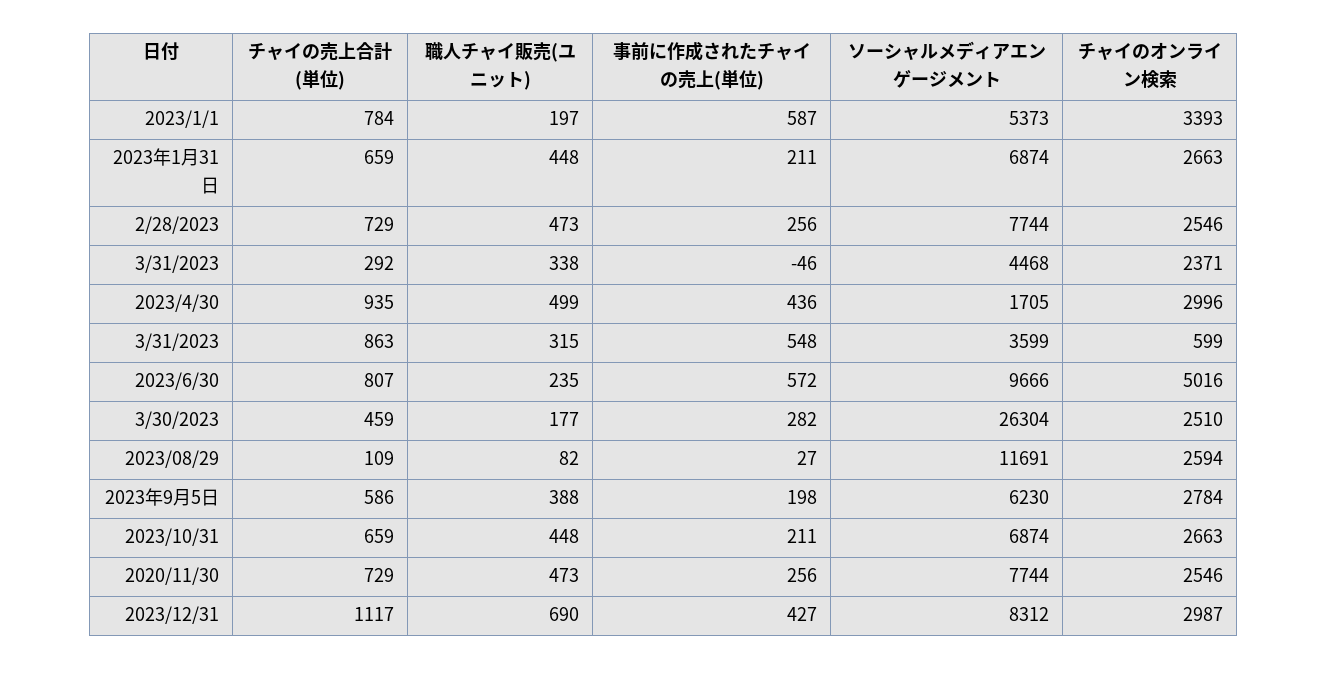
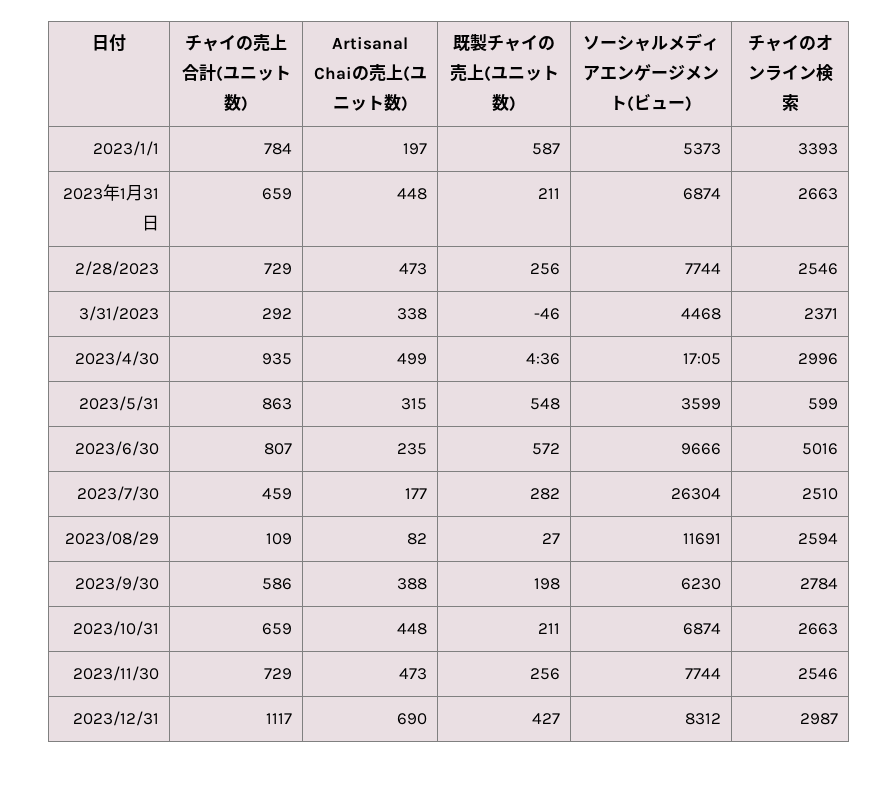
[302,69,345,90] [424,42,576,62] [469,71,531,90] [612,41,757,61] 単位) | 職人チャイ販売(ユニット) | 事前に作成された -> [222,65,291,81] [224,94,248,112] [332,36,408,50] [313,63,427,82] [332,94,408,112] [453,34,487,52] ユニット数) | Artisanal Chaiの売上(ユニット数) | 既製
[720,69,757,88] 単位 -> [490,65,559,81] [492,94,509,111] ユニット数
(1001, 79) none -> [627,93,692,112] (ビュー)
[787,295,818,309] [1009,295,1050,309] 436 | 1705 -> [525,353,560,365] [682,353,721,365] 4:36 | 17:05
[135,333,220,351] 3/31/2023 -> [78,396,159,411] 2023/5/31
[135,411,220,429] 3/30/2023 -> [76,486,159,501] 2023/7/30
[105,488,220,506] 2023年9月5日 -> [74,576,159,591] 2023/9/30
[125,567,220,585] 2020/11/30 -> [72,666,159,681] 2023/11/30

